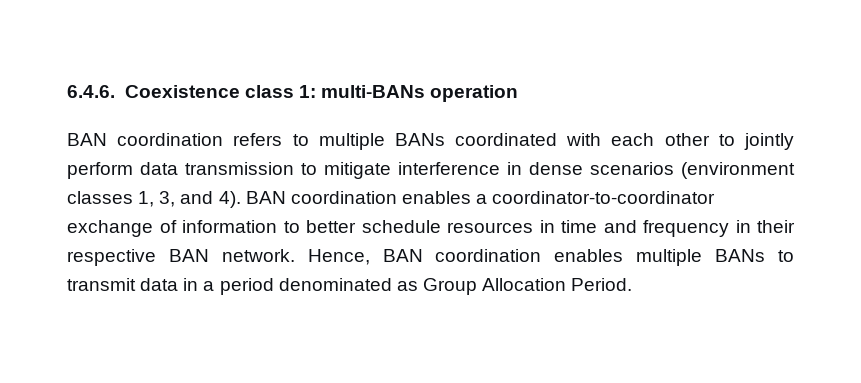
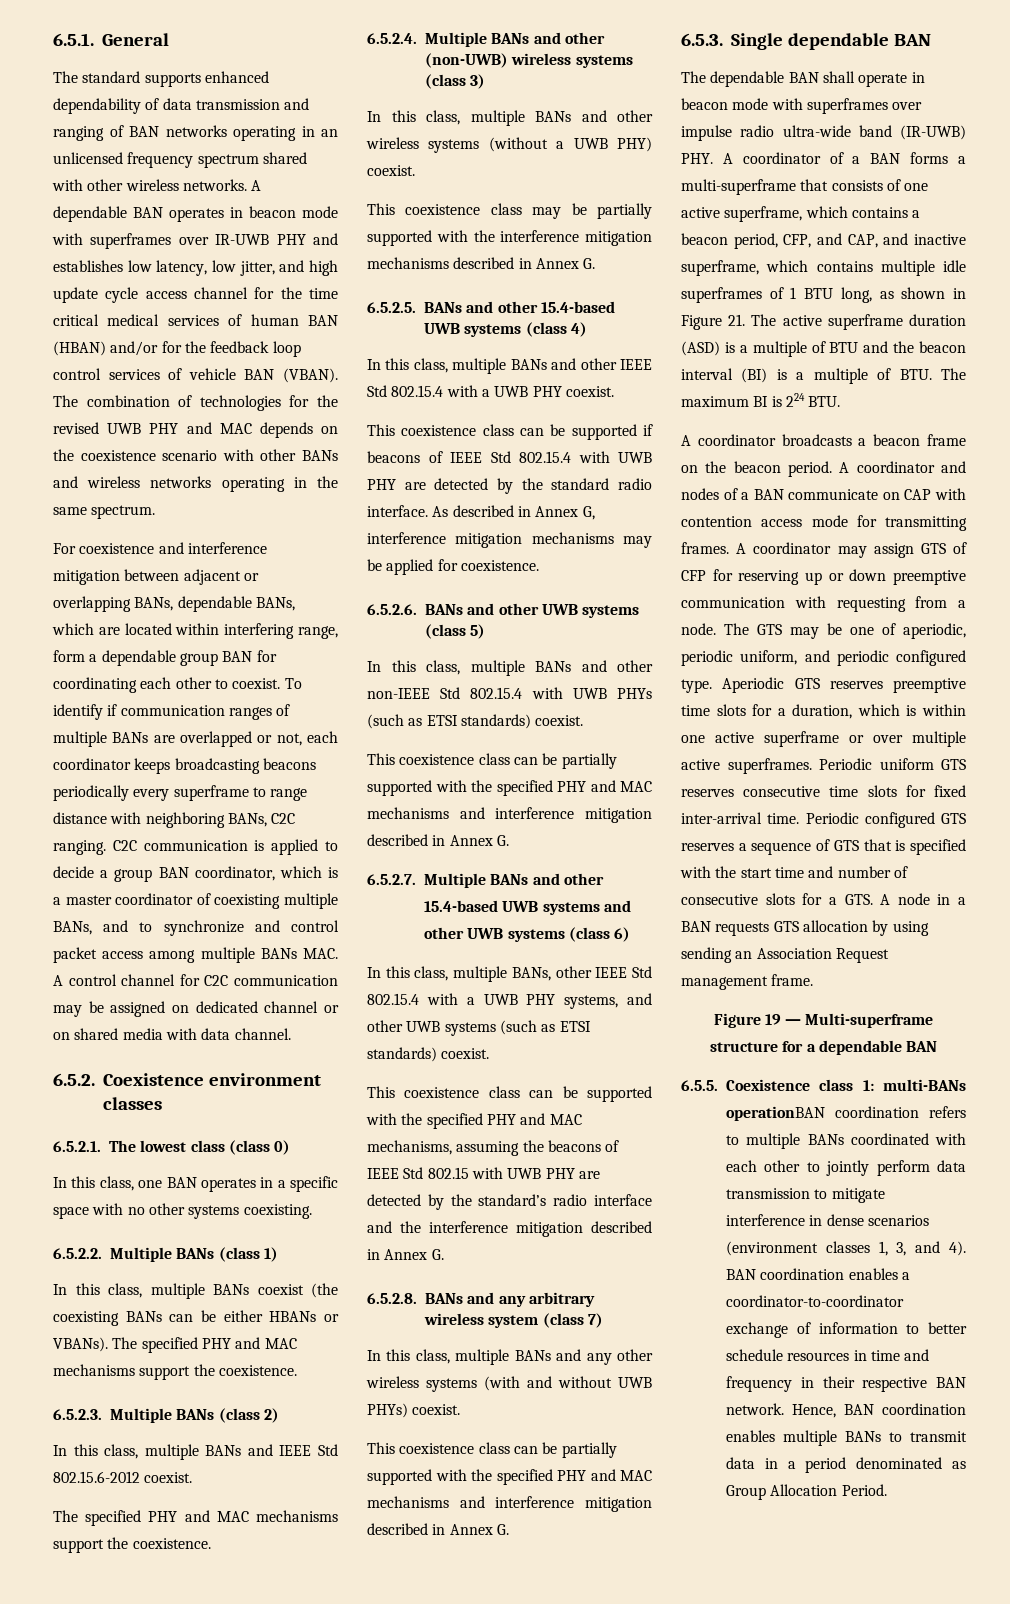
[67,85,115,98] 6.4.6. -> [53,33,169,46] [53,71,269,87] [53,98,310,114] [53,125,338,141] [53,152,307,168] [52,179,262,191] [53,206,338,222] [52,233,338,249] [53,260,338,276] [53,287,338,303] [53,314,338,326] [53,341,301,357] [53,368,338,383] [53,395,338,411] [53,422,338,438] [53,449,338,461] [53,476,338,492] [53,505,156,519] [53,542,267,554] [53,569,259,585] [53,596,295,612] [52,623,338,639] [53,650,277,666] [53,677,302,693] [53,704,291,720] [53,731,338,747] [53,758,316,774] [53,785,308,801] [53,812,296,828] [53,839,338,855] [53,866,338,882] [53,893,338,909] [53,920,339,936] [53,947,338,963] [53,974,338,986] [53,1001,339,1017] [53,1028,291,1040] [53,1073,321,1086] [103,1097,162,1110] [53,1140,291,1155] [53,1176,338,1192] [53,1203,312,1219] [53,1247,278,1262] [53,1283,338,1299] [53,1310,339,1326] [53,1337,297,1353] [53,1364,297,1380] [53,1408,279,1423] [53,1444,338,1460] [53,1471,193,1483] [53,1510,338,1526] [53,1537,211,1553] [367,32,605,47] [425,53,633,68] [425,74,486,89] [367,110,653,126] [366,137,652,153] [367,165,415,176] [367,203,652,219] [367,230,652,246] [367,257,596,269] [367,301,615,313] [424,322,587,337] [367,358,652,374] [367,385,614,397] [367,424,653,440] [367,451,652,463] [367,478,652,494] [367,505,595,520] [367,532,652,548] [367,559,539,575] [367,603,640,618] [425,624,486,639] [367,660,653,676] [367,687,652,699] [367,714,584,729] [367,753,617,769] [367,780,652,796] [367,807,652,823] [367,834,509,846] [367,873,604,888] [424,900,631,915] [424,927,631,942] [367,966,652,982] [367,993,652,1009] [367,1020,591,1036] [367,1047,490,1062] [367,1086,652,1102] [366,1113,582,1129] [367,1140,620,1156] [367,1167,600,1179] [367,1194,652,1210] [367,1221,652,1237] [367,1249,444,1260] [367,1292,595,1307] [424,1313,603,1328] [367,1349,653,1365] [366,1376,652,1392] [367,1403,461,1418] [367,1442,617,1458] [367,1469,652,1485] [367,1496,652,1512] [367,1523,509,1535] [681,33,931,50] [681,71,925,87] [681,98,923,114] [681,125,966,141] [681,152,966,164] [681,179,929,195] [681,206,921,222] [681,233,966,249] [681,260,966,276] [681,287,966,303] [681,314,966,330] [681,341,966,357] [681,368,966,384] [681,393,841,407] [681,434,966,446] [681,461,966,477] [681,488,966,500] [681,515,967,531] [681,542,967,558] [681,569,966,585] [681,596,966,612] [681,623,966,639] [681,650,966,666] [681,677,966,693] [681,704,966,719] [681,731,966,747] [681,758,966,774] [681,785,966,797] [681,812,966,828] [681,839,966,855] [680,866,908,878] [681,893,966,905] [681,920,929,936] [681,947,889,963] [681,974,814,990] [713,1013,934,1028] [709,1040,938,1055] [681,1080,718,1091] 6.5.1. General // The standard supports enhanced dependability of data transmission and ranging of BAN networks operating in an unlicensed frequency spectrum shared with other wireless networks. A dependable BAN operates in beacon mode with superframes over IR-UWB PHY and establishes low latency, low jitter, and high update cycle access channel for the time critical medical services of human BAN (HBAN) and/or for the feedback loop control services of vehicle BAN (VBAN). The combination of technologies for the revised UWB PHY and MAC depends on the coexistence scenario with other BANs and wireless networks operating in the same spectrum. // For coexistence and interference mitigation between adjacent or overlapping BANs, dependable BANs, which are located within interfering range, form a dependable group BAN for coordinating each other to coexist. To identify if communication ranges of multiple BANs are overlapped or not, each coordinator keeps broadcasting beacons periodically every superframe to range distance with neighboring BANs, C2C ranging. C2C communication is applied to decide a group BAN coordinator, which is a master coordinator of coexisting multiple BANs, and to synchronize and control packet access among multiple BANs MAC. A control channel for C2C communication may be assigned on dedicated channel or on shared media with data channel. // 6.5.2. Coexistence environment classes // 6.5.2.1. The lowest class (class 0) // In this class, one BAN operates in a specific space with no other systems coexisting. // 6.5.2.2. Multiple BANs (class 1) // In this class, multiple BANs coexist (the coexisting BANs can be either HBANs or VBANs). The specified PHY and MAC mechanisms support the coexistence. // 6.5.2.3. Multiple BANs (class 2) // In this class, multiple BANs and IEEE Std 802.15.6-2012 coexist. // The specified PHY and MAC mechanisms support the coexistence. // 6.5.2.4. Multiple BANs and other (non-UWB) wireless systems (class 3) // In this class, multiple BANs and other wireless systems (without a UWB PHY) coexist. // This coexistence class may be partially supported with the interference mitigation mechanisms described in Annex G. // 6.5.2.5. BANs and other 15.4-based UWB systems (class 4) // In this class, multiple BANs and other IEEE Std 802.15.4 with a UWB PHY coexist. // This coexistence class can be supported if beacons of IEEE Std 802.15.4 with UWB PHY are detected by the standard radio interface. As described in Annex G, interference mitigation mechanisms may be applied for coexistence. // 6.5.2.6. BANs and other UWB systems (class 5) // In this class, multiple BANs and other non-IEEE Std 802.15.4 with UWB PHYs (such as ETSI standards) coexist. // This coexistence class can be partially supported with the specified PHY and MAC mechanisms and interference mitigation described in Annex G. // 6.5.2.7. Multiple BANs and other 15.4-based UWB systems and other UWB systems (class 6) // In this class, multiple BANs, other IEEE Std 802.15.4 with a UWB PHY systems, and other UWB systems (such as ETSI standards) coexist. // This coexistence class can be supported with the specified PHY and MAC mechanisms, assuming the beacons of IEEE Std 802.15 with UWB PHY are detected by the standard’s radio interface and the interference mitigation described in Annex G. // 6.5.2.8. BANs and any arbitrary wireless system (class 7) // In this class, multiple BANs and any other wireless systems (with and without UWB PHYs) coexist. // This coexistence class can be partially supported with the specified PHY and MAC mechanisms and interference mitigation described in Annex G. // 6.5.3. Single dependable BAN // The dependable BAN shall operate in beacon mode with superframes over impulse radio ultra-wide band (IR-UWB) PHY. A coordinator of a BAN forms a multi-superframe that consists of one active superframe, which contains a beacon period, CFP, and CAP, and inactive superframe, which contains multiple idle superframes of 1 BTU long, as shown in Figure 21. The active superframe duration (ASD) is a multiple of BTU and the beacon interval (BI) is a multiple of BTU. The maximum BI is 224 BTU. // A coordinator broadcasts a beacon frame on the beacon period. A coordinator and nodes of a BAN communicate on CAP with contention access mode for transmitting frames. A coordinator may assign GTS of CFP for reserving up or down preemptive communication with requesting from a node. The GTS may be one of aperiodic, periodic uniform, and periodic configured type. Aperiodic GTS reserves preemptive time slots for a duration, which is within one active superframe or over multiple active superframes. Periodic uniform GTS reserves consecutive time slots for fixed inter-arrival time. Periodic configured GTS reserves a sequence of GTS that is specified with the start time and number of consecutive slots for a GTS. A node in a BAN requests GTS allocation by using sending an Association Request management frame. // Figure 19 — Multi-superframe structure for a dependable BAN // 6.5.5.
[430,85,519,102] [67,133,107,146] operation // BAN -> [726,1106,825,1121] operationBAN

